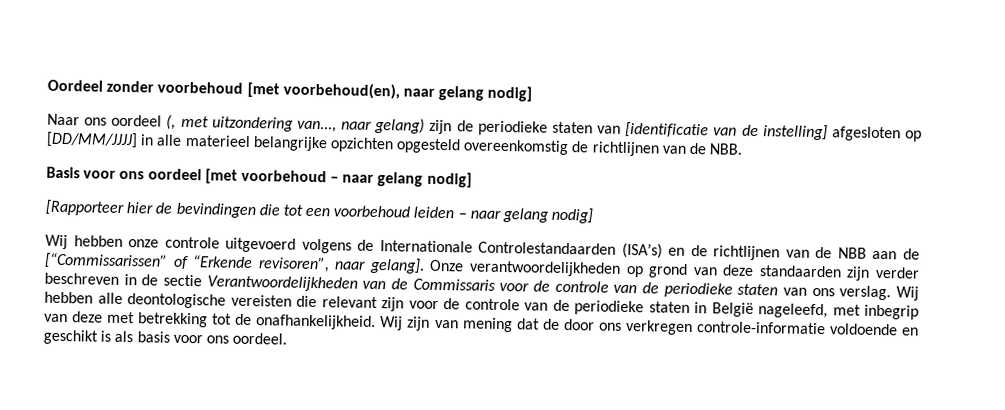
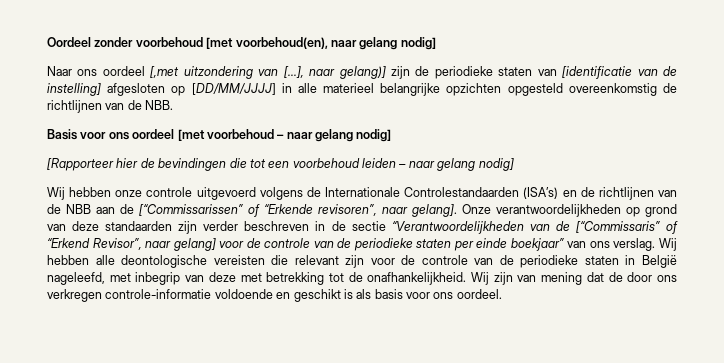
[166,114,426,134] (, met uitzondering van..., naar gelang) -> [150,66,386,79] [,met uitzondering van [...], naar gelang)]
[206,275,779,298] Verantwoordelijkheden van de Commissaris voor de controle van de periodieke staten -> [391,221,679,234] [47,238,564,251] “Verantwoordelijkheden van de [“Commissaris” of “Erkend Revisor”, naar gelang] voor de controle van de periodieke staten per einde boekjaar”

